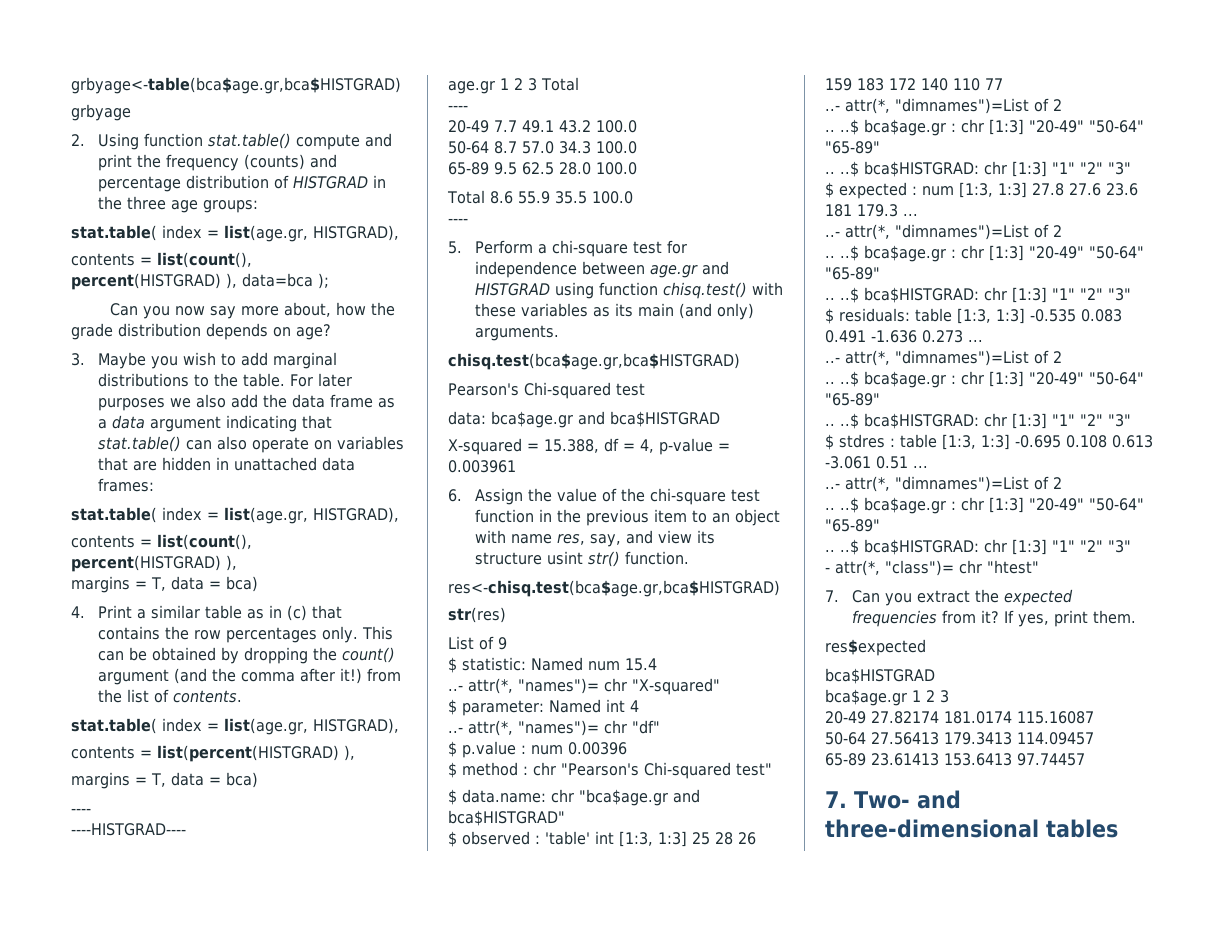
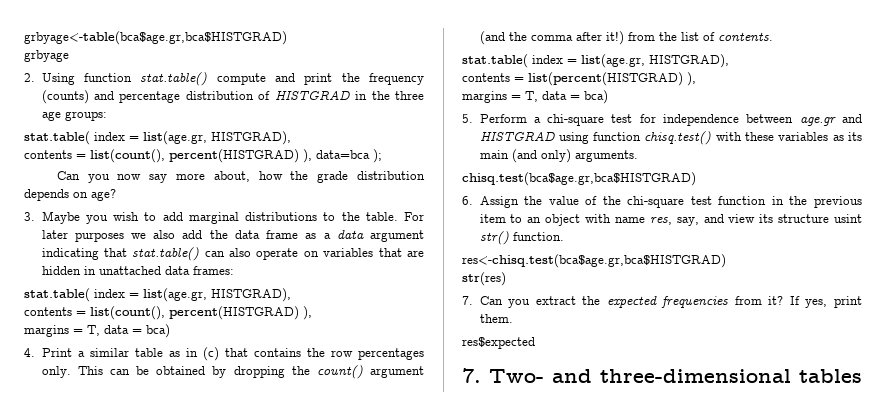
[71,808,91,814] [71,823,186,836] [448,77,579,94] [448,105,468,111] [448,120,637,133] [448,141,637,154] [448,162,637,175] [447,190,633,204] [448,218,468,224] // ---- // ----HISTGRAD---- // age.gr 1 2 3 Total // ---- // 20-49 7.7 49.1 43.2 100.0 // 50-64 8.7 57.0 34.3 100.0 // 65-89 9.5 62.5 28.0 100.0 // Total 8.6 55.9 35.5 100.0 // ---- -> (608, 97) none
[448,382,645,399] [448,411,720,428] [448,438,730,455] [448,460,516,473] // Pearson's Chi-squared test // data: bca$age.gr and bca$HISTGRAD // X-squared = 15.388, df = 4, p-value = 0.003961 -> (696, 179) none
[448,636,507,650] [448,657,657,673] [448,678,720,695] [448,699,639,716] [448,720,660,736] [448,741,627,758] [448,762,772,779] [448,789,700,806] [448,810,565,826] [448,831,756,847] [825,78,1003,91] [825,98,1062,114] [825,119,1144,136] [825,141,880,154] [825,161,1131,177] [825,182,1138,199] [825,204,918,217] [825,224,1062,240] [825,245,1144,262] [825,267,880,280] [825,287,1131,303] [825,308,1122,324] [825,330,983,343] [825,350,1062,366] [825,371,1144,388] [825,393,880,406] [825,413,1131,429] [825,434,1153,450] [825,456,928,469] [825,476,1062,492] [825,497,1144,514] [825,519,880,532] [825,539,1131,555] [825,560,1039,576] // List of 9 // $ statistic: Named num 15.4 // ..- attr(*, "names")= chr "X-squared" // $ parameter: Named int 4 // ..- attr(*, "names")= chr "df" // $ p.value : num 0.00396 // $ method : chr "Pearson's Chi-squared test" // $ data.name: chr "bca$age.gr and bca$HISTGRAD" // $ observed : 'table' int [1:3, 1:3] 25 28 26 159 183 172 140 110 77 // ..- attr(*, "dimnames")=List of 2 // .. ..$ bca$age.gr : chr [1:3] "20-49" "50-64" "65-89" // .. ..$ bca$HISTGRAD: chr [1:3] "1" "2" "3" // $ expected : num [1:3, 1:3] 27.8 27.6 23.6 181 179.3 ... // ..- attr(*, "dimnames")=List of 2 // .. ..$ bca$age.gr : chr [1:3] "20-49" "50-64" "65-89" // .. ..$ bca$HISTGRAD: chr [1:3] "1" "2" "3" // $ residuals: table [1:3, 1:3] -0.535 0.083 0.491 -1.636 0.273 ... // ..- attr(*, "dimnames")=List of 2 // .. ..$ bca$age.gr : chr [1:3] "20-49" "50-64" "65-89" // .. ..$ bca$HISTGRAD: chr [1:3] "1" "2" "3" // $ stdres : table [1:3, 1:3] -0.695 0.108 0.613 -3.061 0.51 ... // ..- attr(*, "dimnames")=List of 2 // .. ..$ bca$age.gr : chr [1:3] "20-49" "50-64" "65-89" // .. ..$ bca$HISTGRAD: chr [1:3] "1" "2" "3" // - attr(*, "class")= chr "htest" -> (506, 279) none
[825,668,935,684] [825,689,949,706] [825,711,1094,724] [825,732,1094,745] [825,753,1085,766] // bca$HISTGRAD // bca$age.gr 1 2 3 // 20-49 27.82174 181.0174 115.16087 // 50-64 27.56413 179.3413 114.09457 // 65-89 23.61413 153.6413 97.74457 -> (535, 343) none

